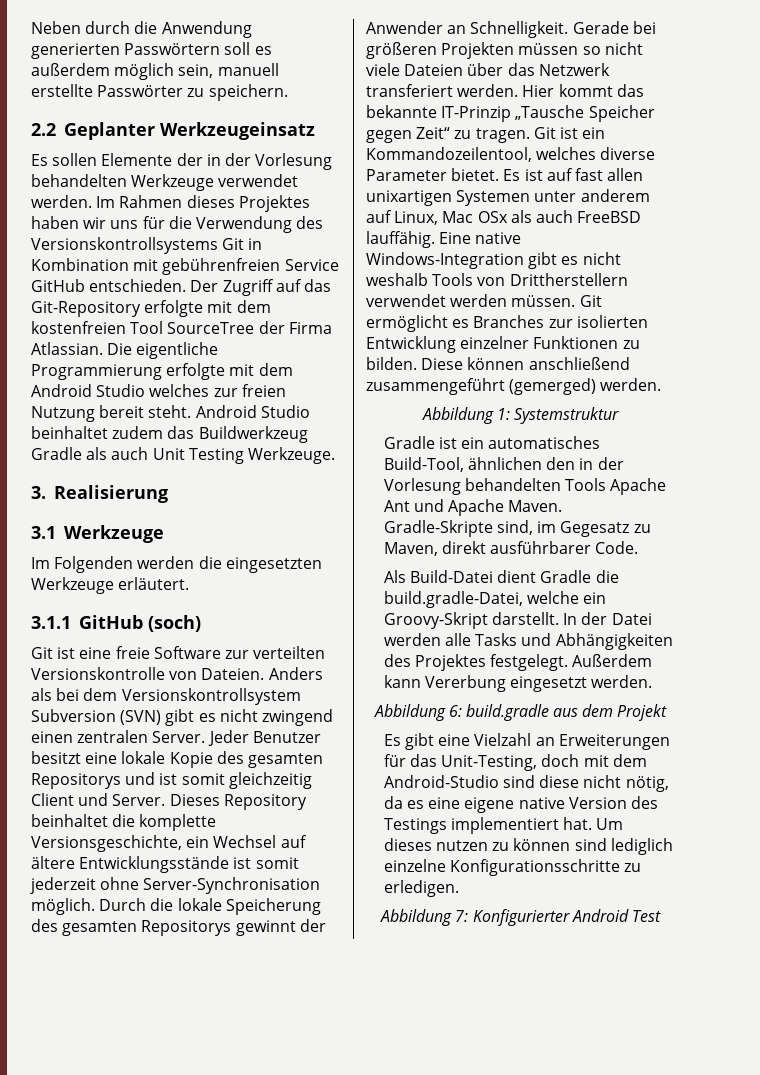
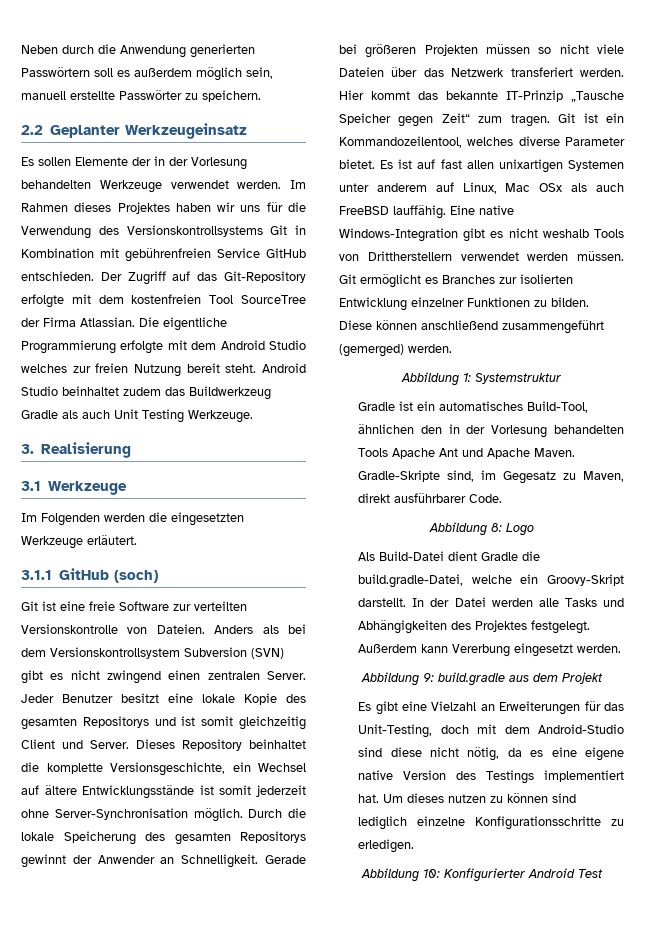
[454,130,472,139] zu -> [478,116,503,123] zum
(639, 547) none -> [428,522,534,536] // Abbildung 8: Logo
[448,705,462,717] 6: -> [422,673,434,682] 9:
[455,910,469,922] 7: -> [422,869,440,878] 10:

